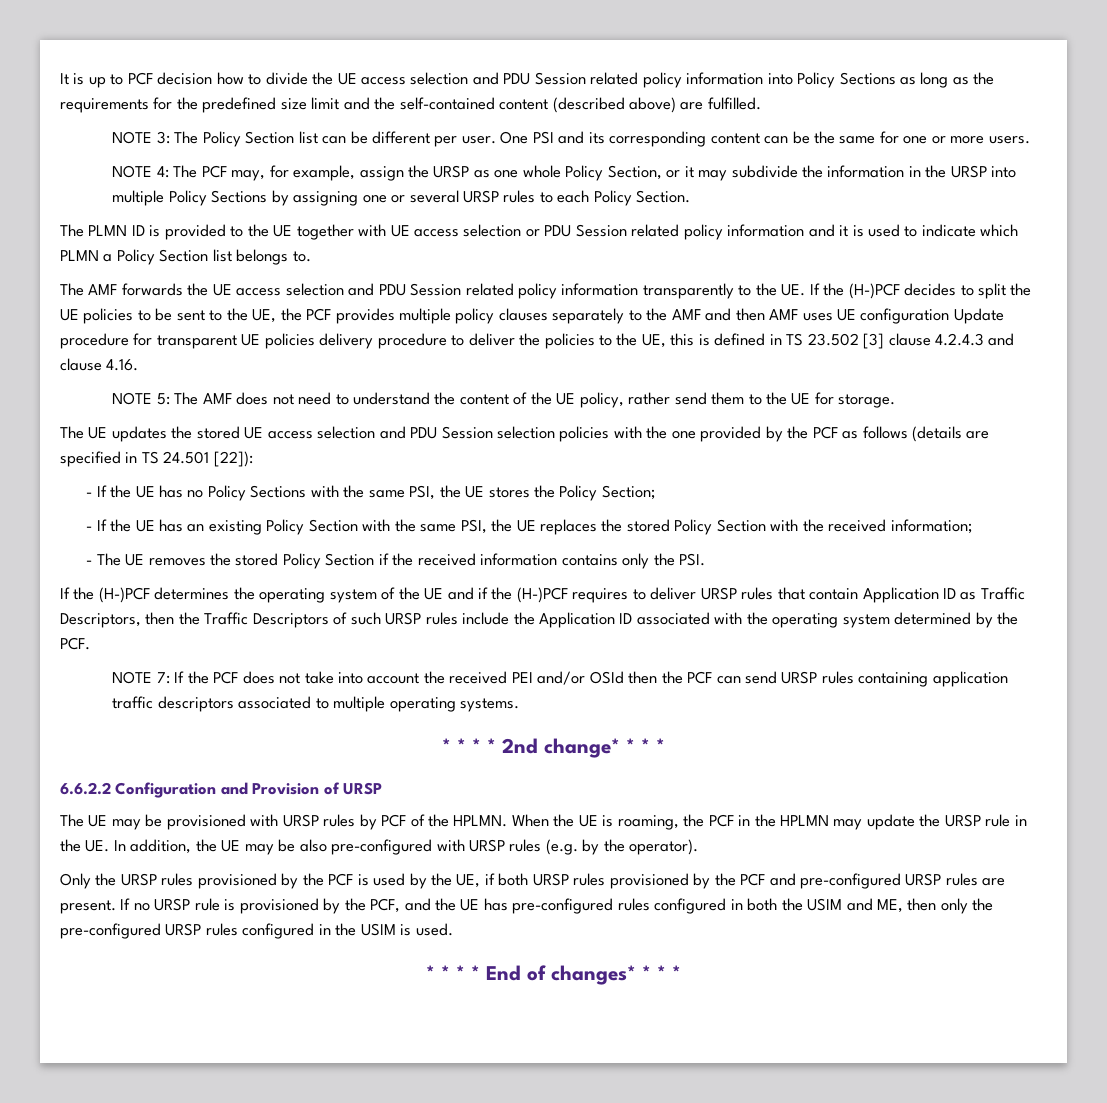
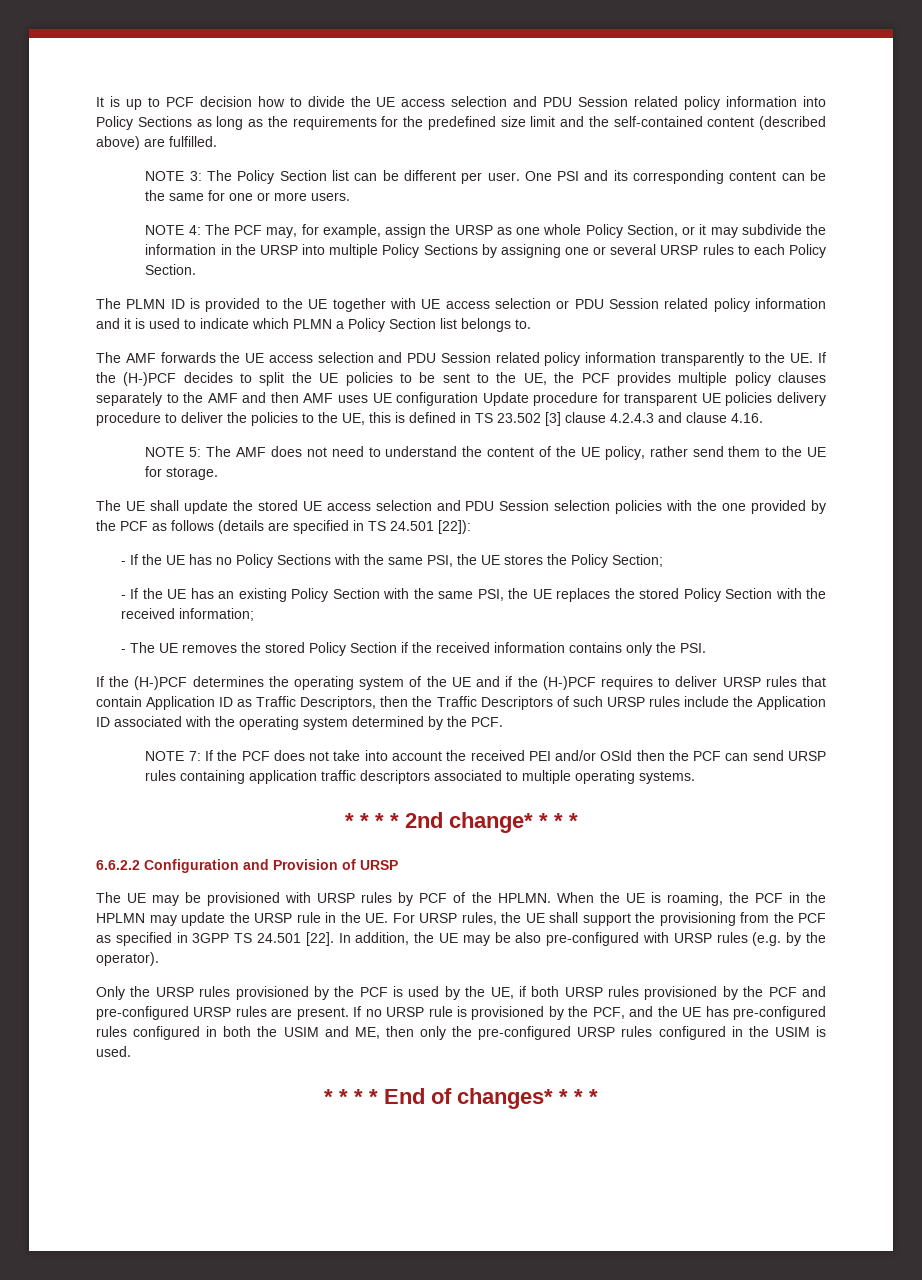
[111,426,167,442] updates -> [149,500,228,514] shall update
(110, 846) none -> [392,912,826,926] [96,932,334,946] For URSP rules, the UE shall support the provisioning from the PCF as specified in 3GPP TS 24.501 [22].

